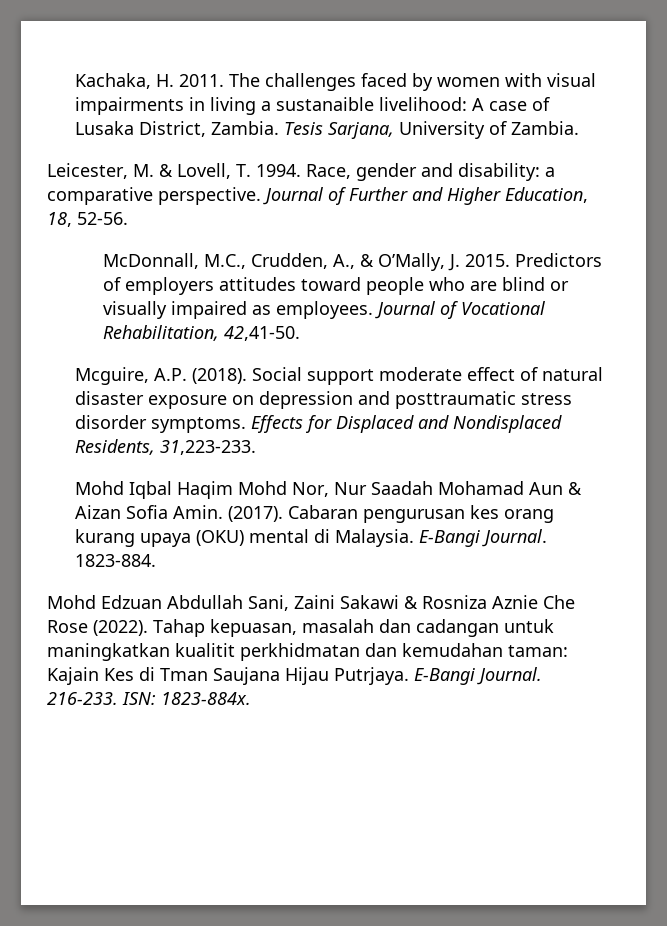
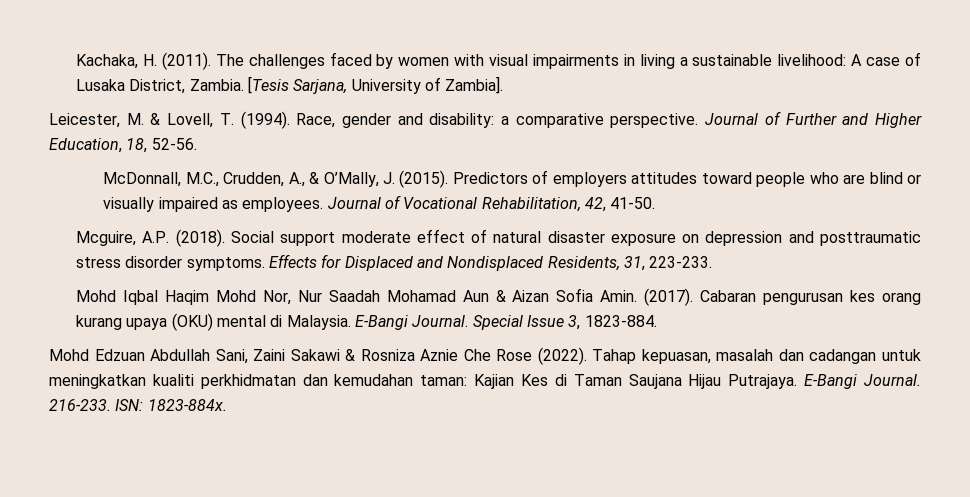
[179,74,225,87] 2011. -> [161,52,211,70] (2011).
[276,97,375,111] sustanaible -> [692,54,773,66] sustainable
[284,122,324,135] Tesis -> [248,76,290,94] [Tesis
[511,121,580,135] Zambia. -> [445,76,504,94] Zambia].
[256,164,301,177] 1994. -> [240,111,290,129] (1994).
[465,254,511,267] 2015. -> [399,170,449,188] (2015).
[224,326,301,341] 42,41-50. -> [584,197,656,212] 42, 41-50.
[160,440,257,455] 31,223-233. -> [624,256,713,271] 31, 223-233.
(548, 538) none -> [472,315,581,330] Special Issue 3,
[47,643,235,661] maningkatkan kualitit -> [49,374,194,389] meningkatkan kualiti
[47,667,99,685] Kajain -> [474,374,515,389] Kajian
[160,668,208,681] Tman -> [573,374,622,386] Taman
[334,667,409,685] Putrjaya. -> [728,374,798,389] Putrajaya.

